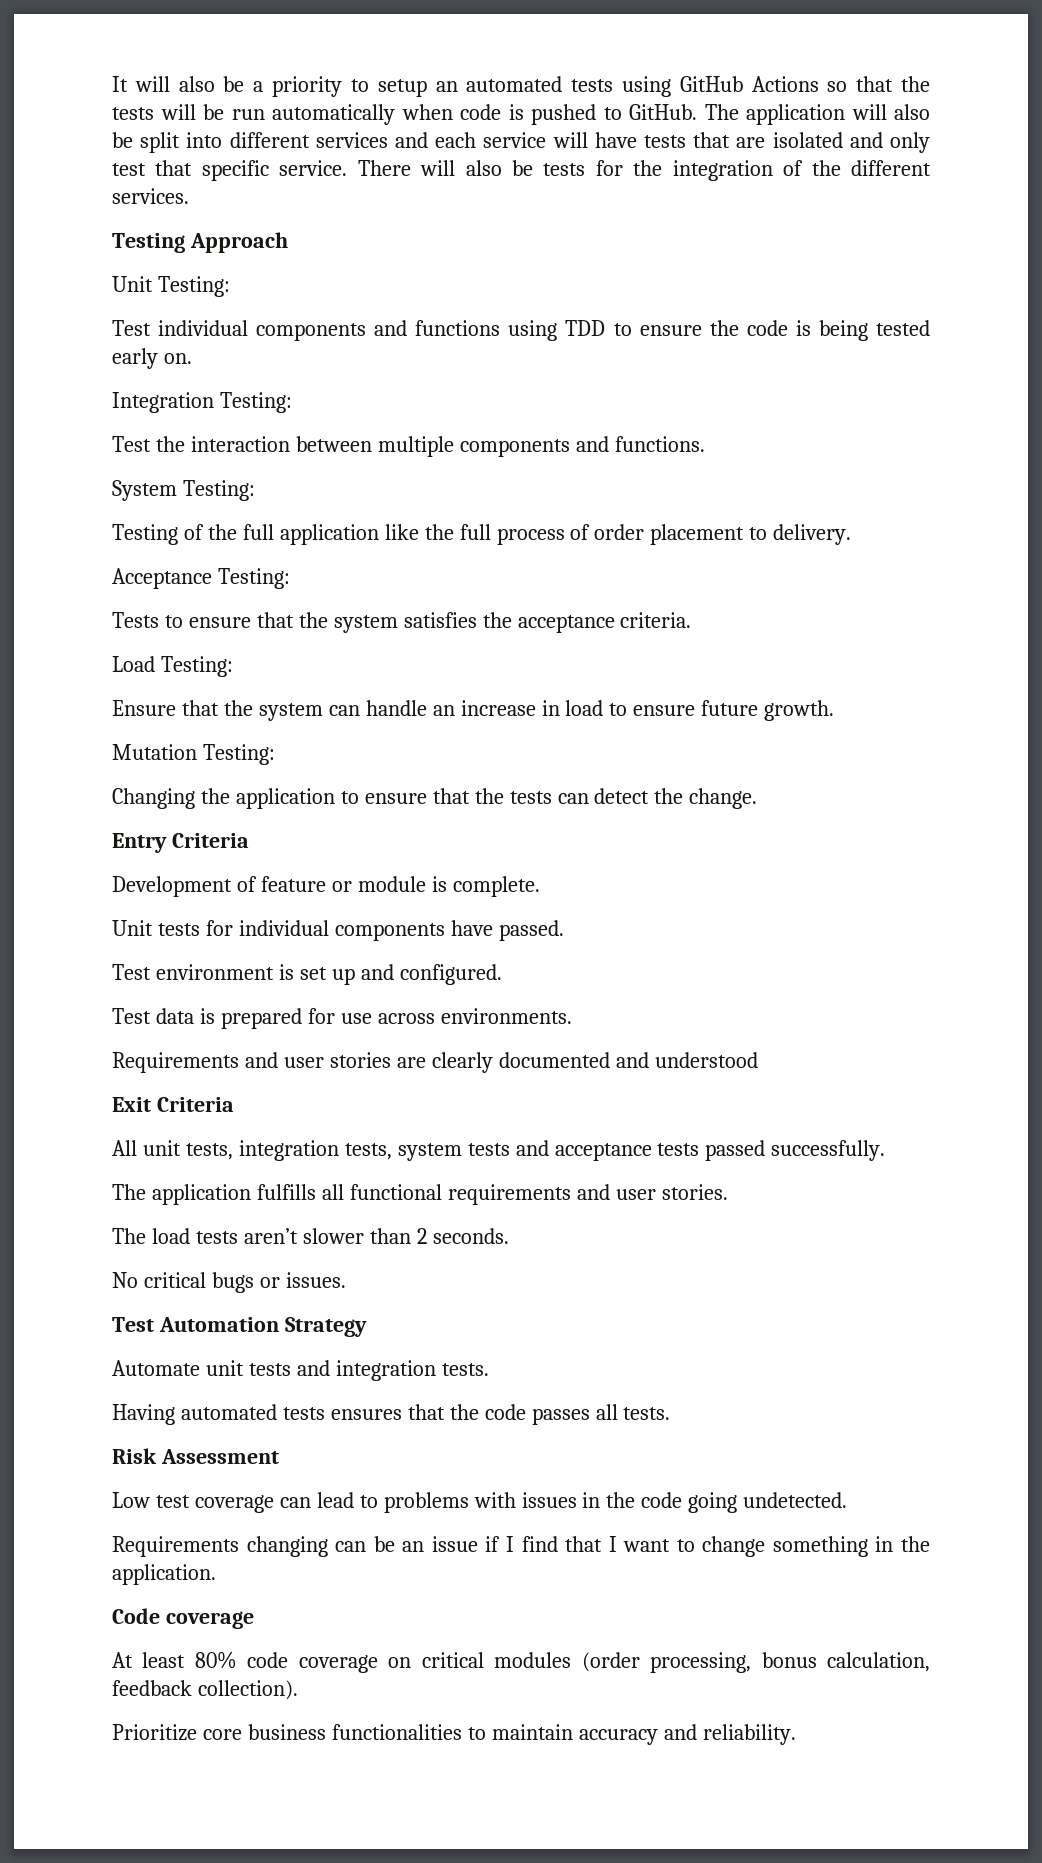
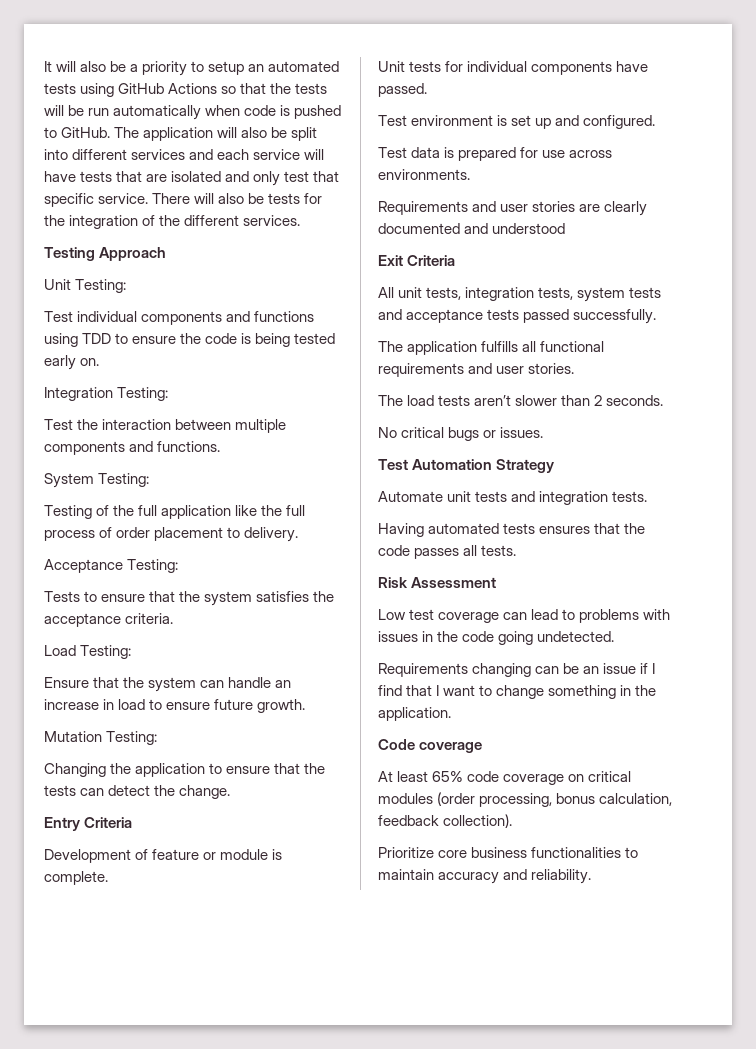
[194,1651,237,1669] 80% -> [432,771,464,782] 65%

